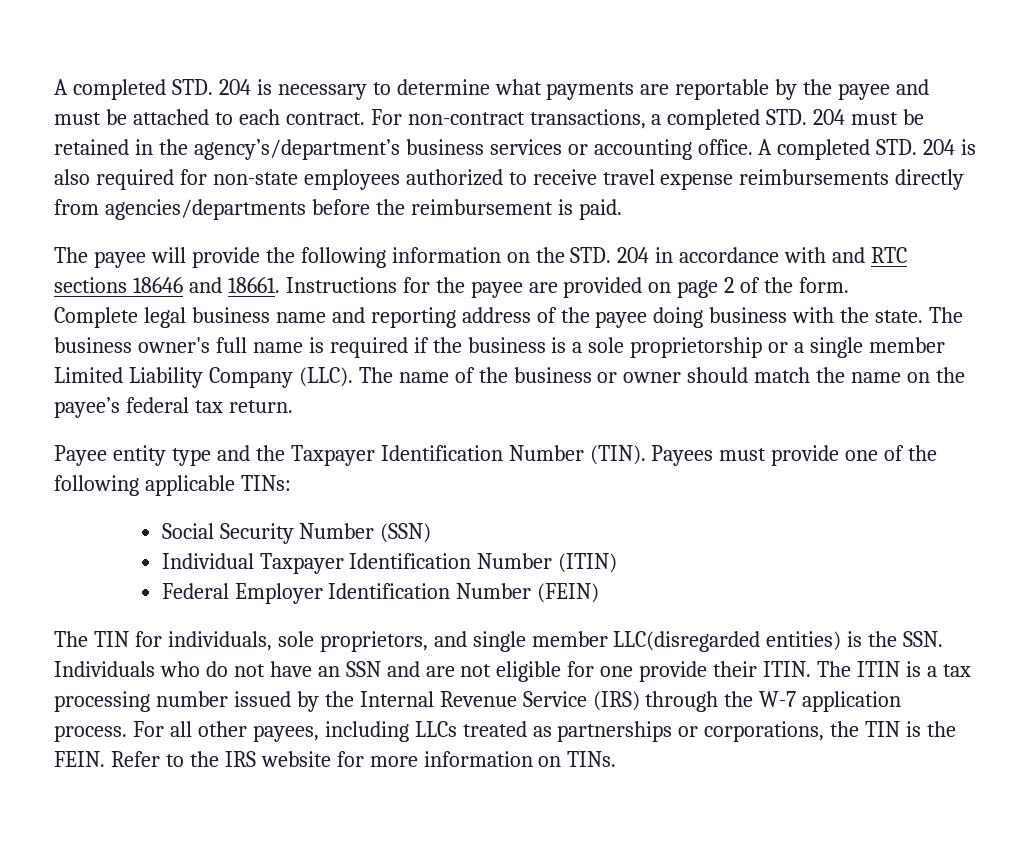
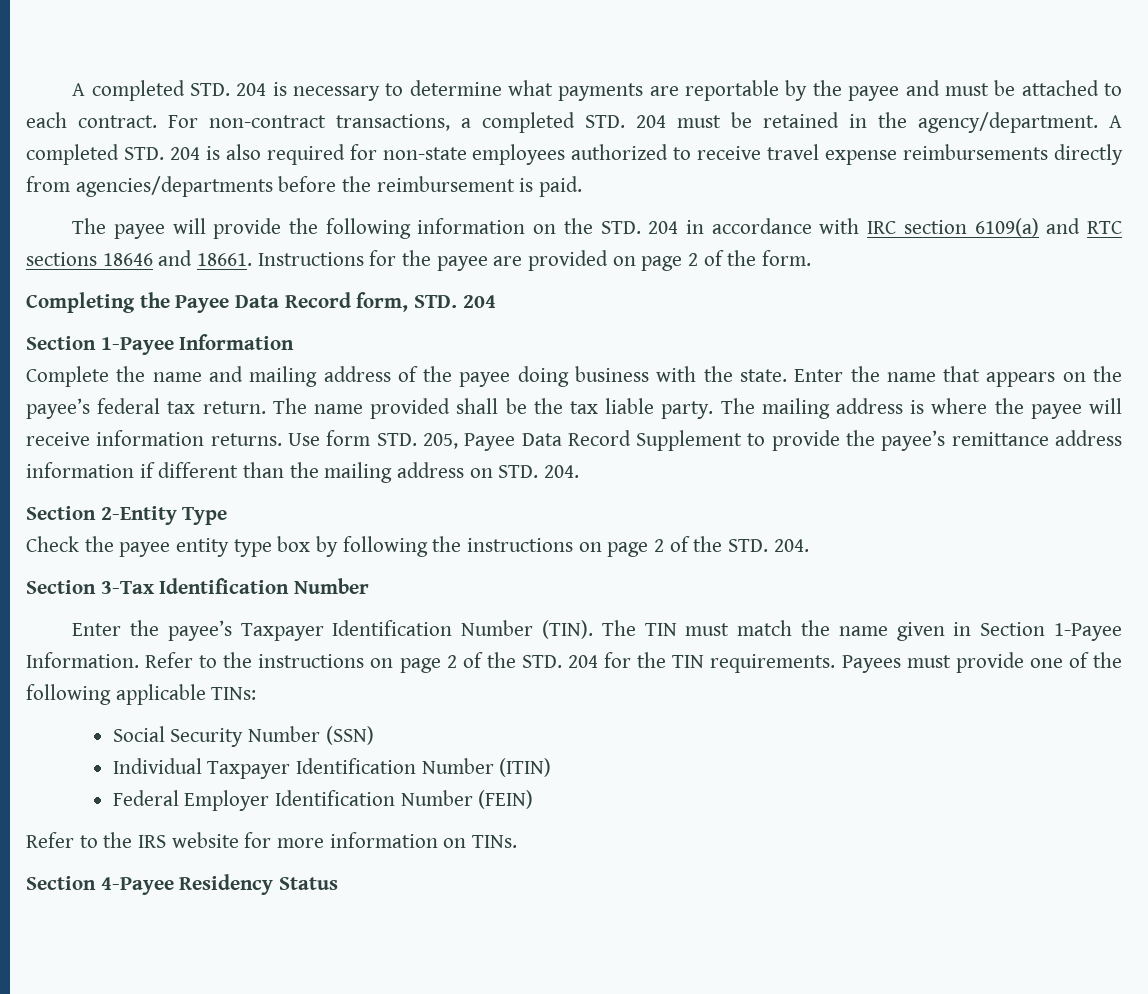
[193,139,753,160] agency’s/department’s business services or accounting office. -> [918,112,1098,133] agency/department.
(827, 255) none -> [867,218,1039,237] IRC section 6109(a)
(850, 285) none -> [26,292,496,313] [26,334,295,355] // Completing the Payee Data Record form, STD. 204 // Section 1-Payee Information
[143,307,270,328] legal business -> [116,366,146,382] the
[370,307,456,328] reporting -> [249,366,318,387] mailing
[929,307,964,323] [54,337,946,358] [54,367,902,388] The business owner's full name is required if the business is a sole proprietorship or a single member Limited Liability Company (LLC). The name of the business or owner should match the name -> [794,366,1056,387] Enter the name that appears
[54,445,646,466] // Payee entity type and the Taxpayer Identification Number (TIN). -> [272,398,1123,419] [26,430,1122,451] [26,462,580,483] [26,506,228,525] [26,536,809,557] [26,578,370,594] [72,620,1123,641] [26,652,836,673] The name provided shall be the tax liable party. The mailing address is where the payee will receive information returns. Use form STD. 205, Payee Data Record Supplement to provide the payee’s remittance address information if different than the mailing address on STD. 204. // Section 2-Entity Type // Check the payee entity type box by following the instructions on page 2 of the STD. 204. // Section 3-Tax Identification Number // Enter the payee’s Taxpayer Identification Number (TIN). The TIN must match the name given in Section 1-Payee Information. Refer to the instructions on page 2 of the STD. 204 for the TIN requirements.
[54,631,944,652] [54,661,971,682] [54,691,902,712] [54,721,957,742] [54,751,105,767] The TIN for individuals, sole proprietors, and single member LLC(disregarded entities) is the SSN. Individuals who do not have an SSN and are not eligible for one provide their ITIN. The ITIN is a tax processing number issued by the Internal Revenue Service (IRS) through the W-7 application process. For all other payees, including LLCs treated as partnerships or corporations, the TIN is the FEIN. -> (534, 799) none
(617, 759) none -> [26,874,339,895] // Section 4-Payee Residency Status

